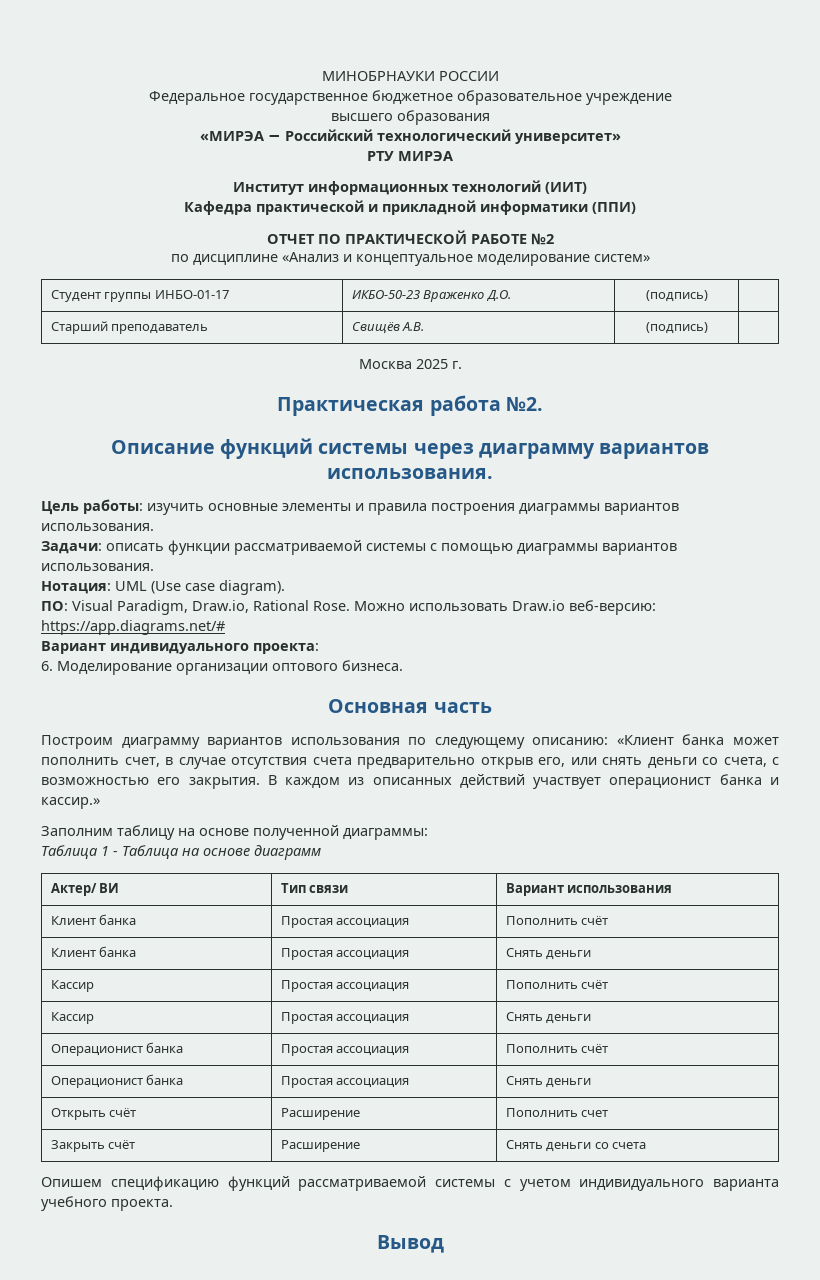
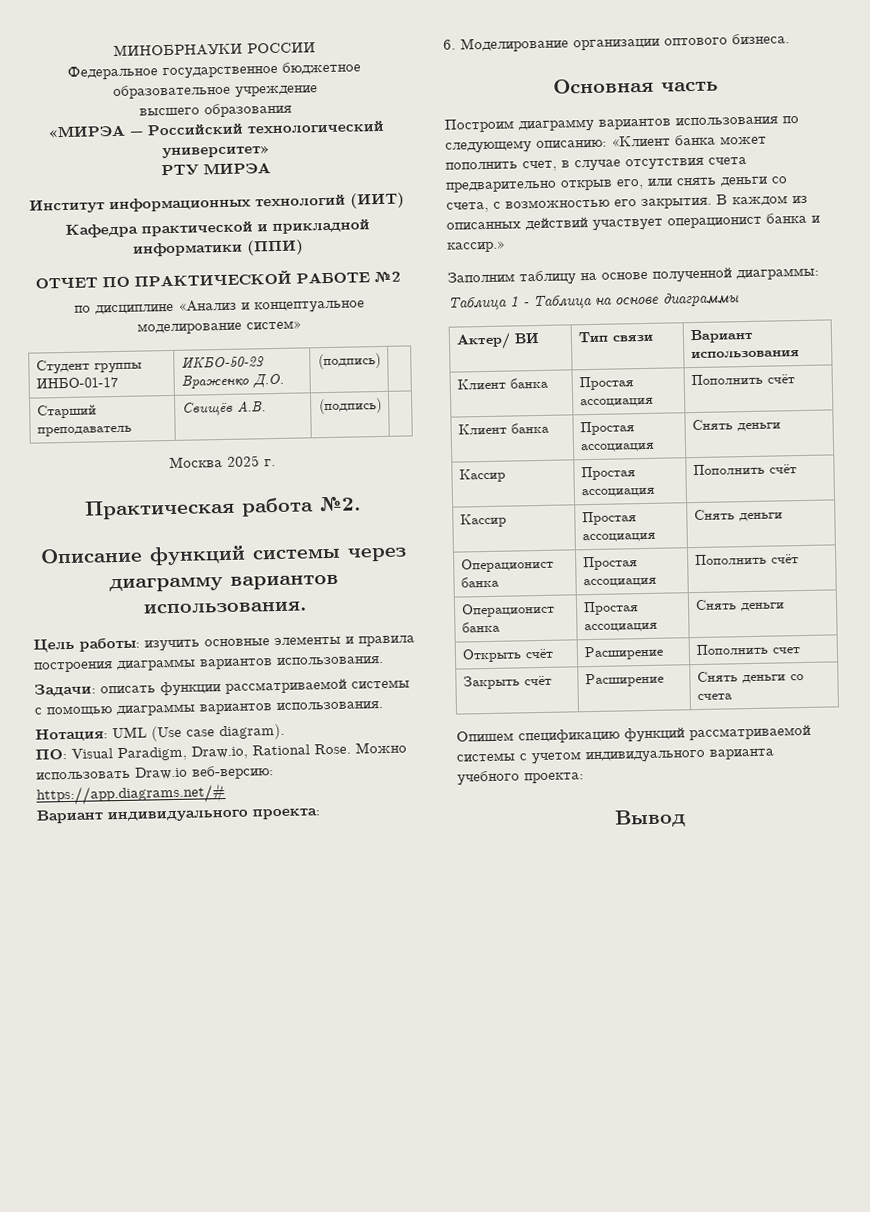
[254,845,321,860] диаграмм -> [663,292,740,308] диаграммы
[111,1199,173,1211] проекта. -> [524,772,584,784] проекта:

